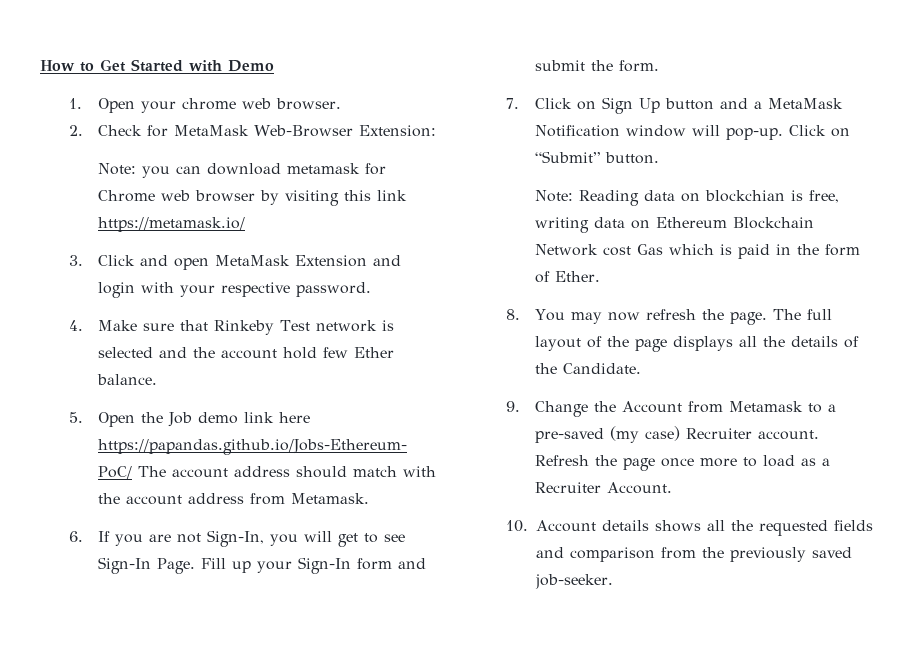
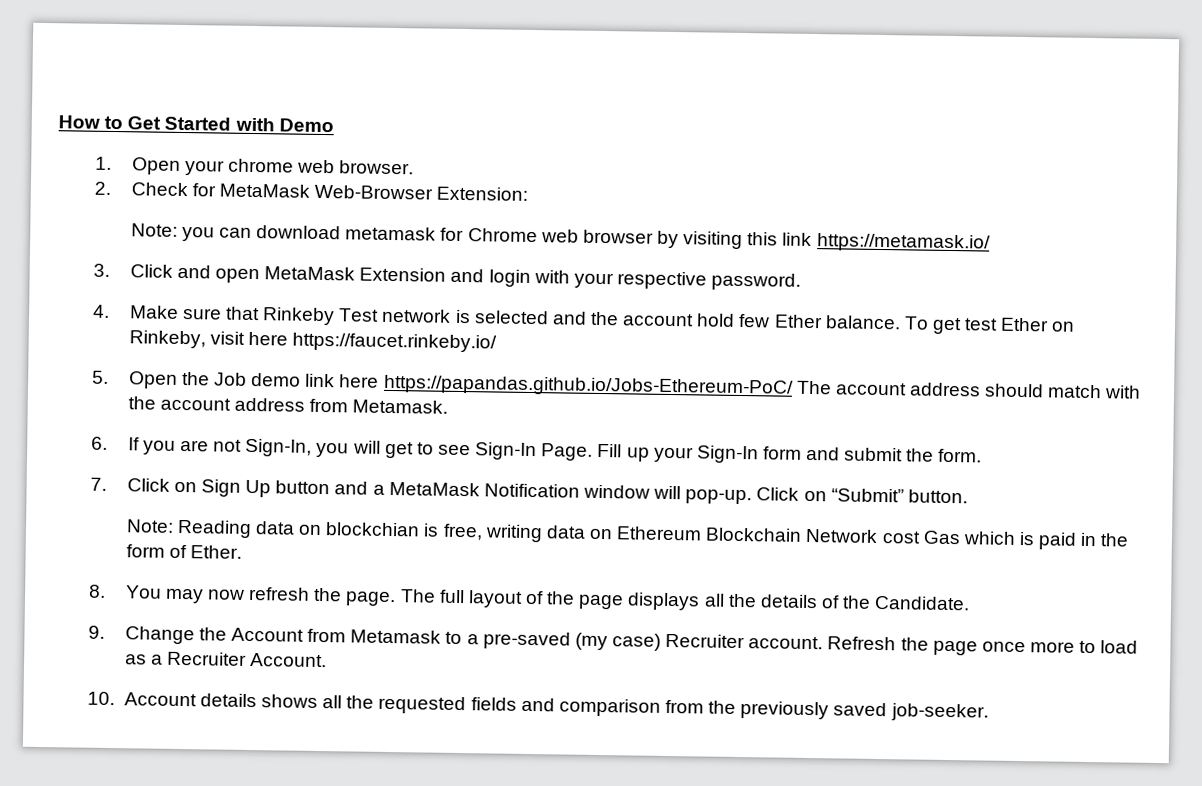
(157, 379) none -> [903,316,1076,335] [128,330,498,353] To get test Ether on Rinkeby, visit here https://faucet.rinkeby.io/

